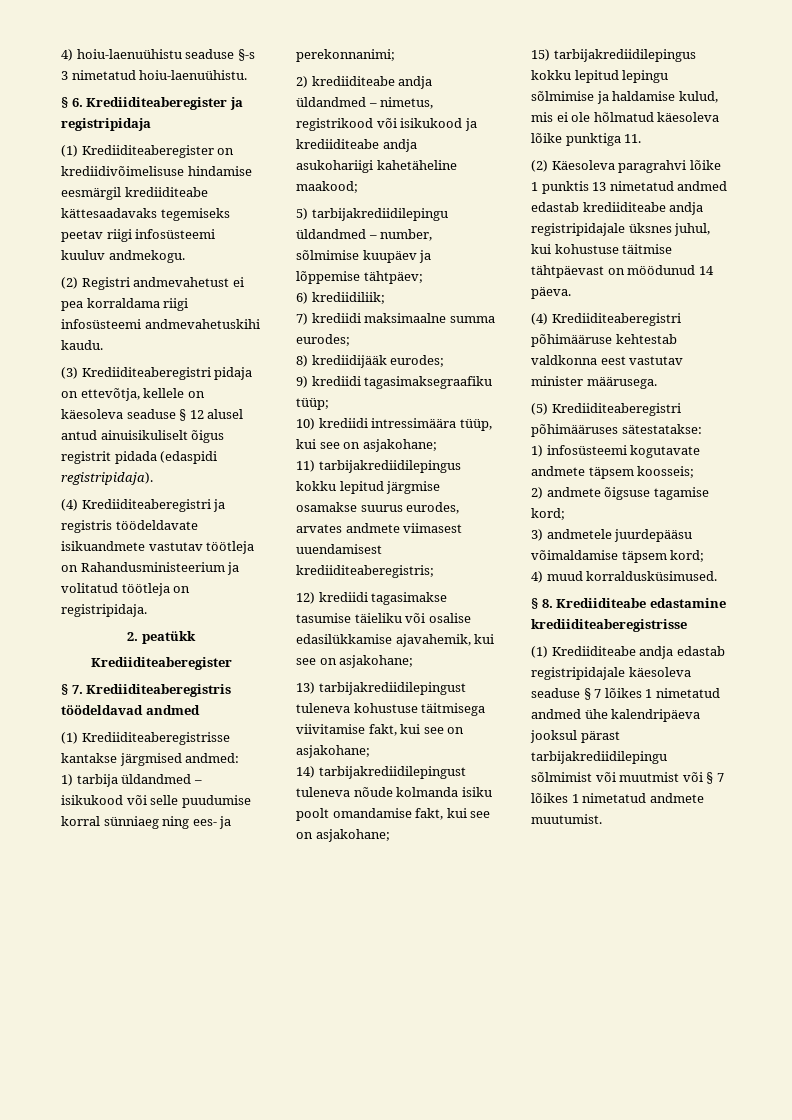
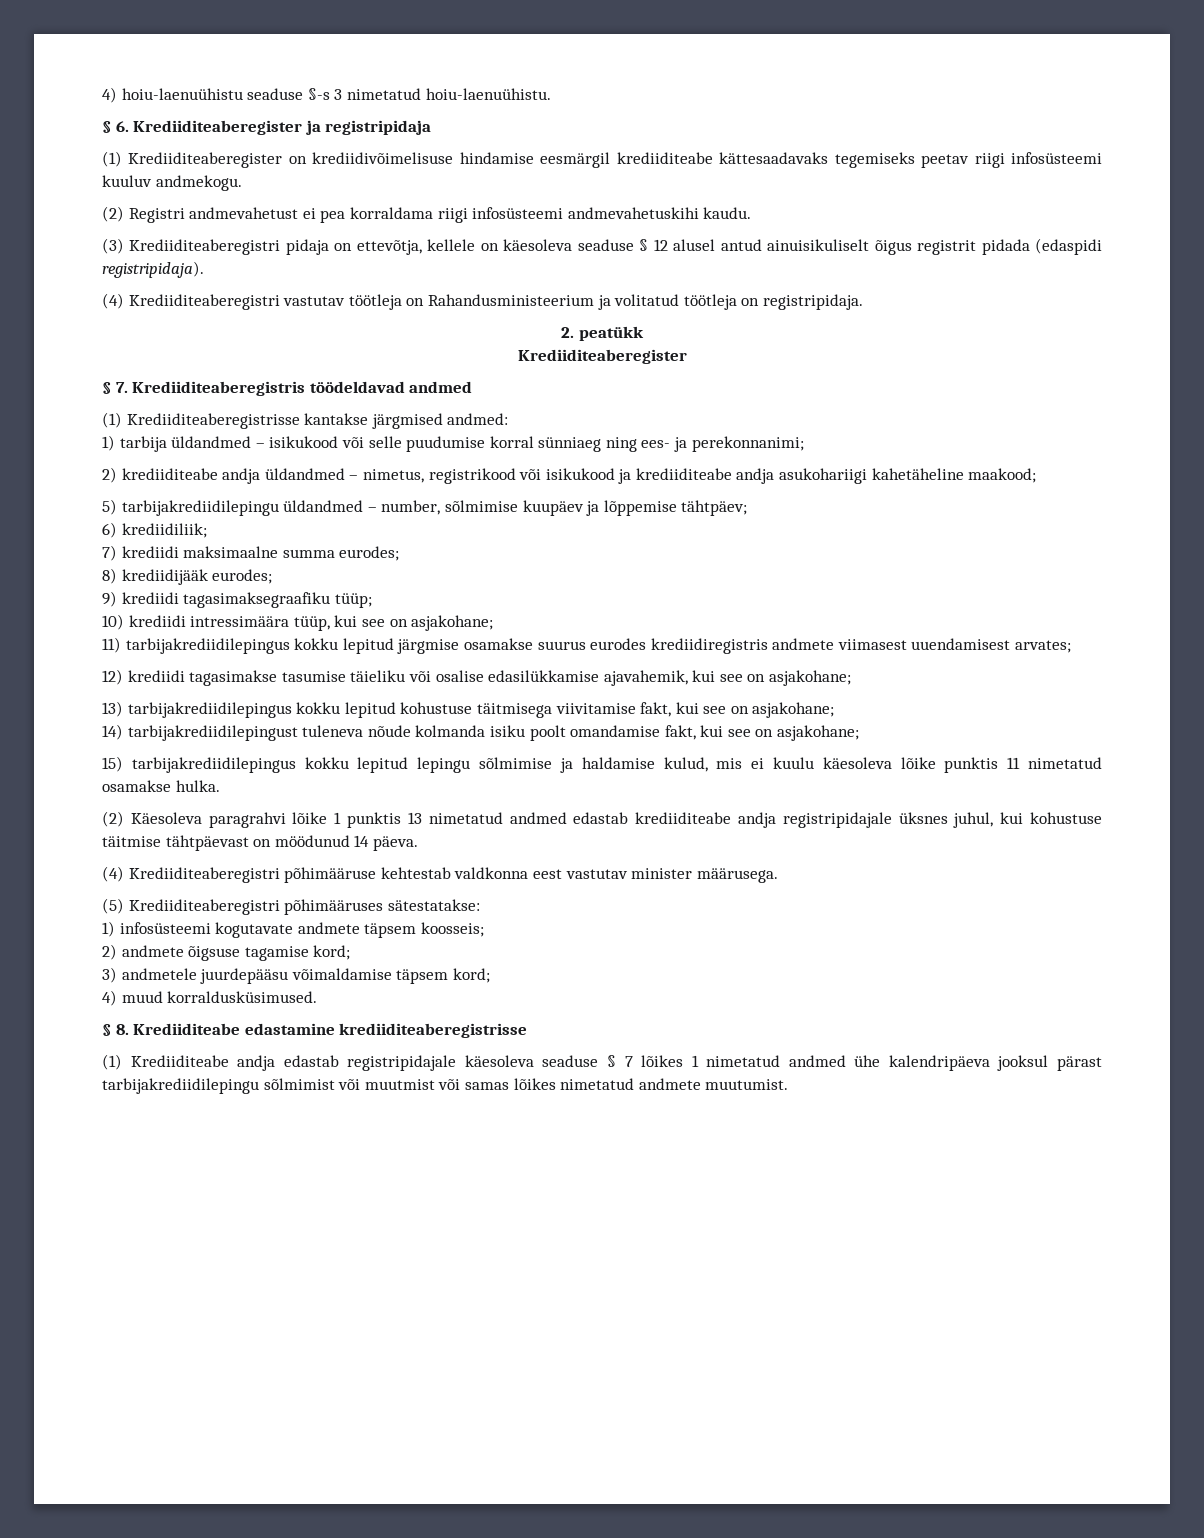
[213,499,226,512] [61,520,198,533] [61,541,145,551] ja registris töödeldavate isikuandmete -> (280, 302) none
[406,502,460,514] [296,524,342,533] eurodes, arvates -> [590,638,768,654] eurodes krediidiregistris
[296,565,434,578] krediiditeaberegistris; -> [1015,640,1072,653] arvates;
[318,682,466,695] [296,703,350,713] tarbijakrediidilepingust tuleneva -> [127,702,396,718] tarbijakrediidilepingus kokku lepitud
[571,112,720,122] [531,133,642,146] ole hõlmatud käesoleva lõike punktiga 11. -> [772,757,1102,773] [102,780,220,792] kuulu käesoleva lõike punktis 11 nimetatud osamakse hulka.
[706,772,724,784] [531,793,579,803] § 7 lõikes 1 -> [464,1078,556,1090] samas lõikes

